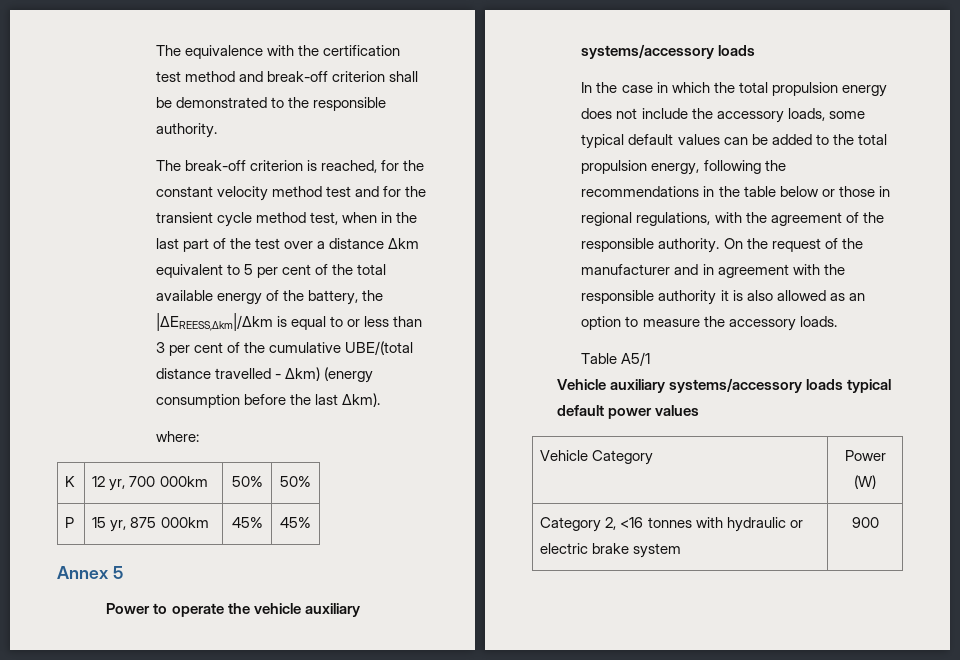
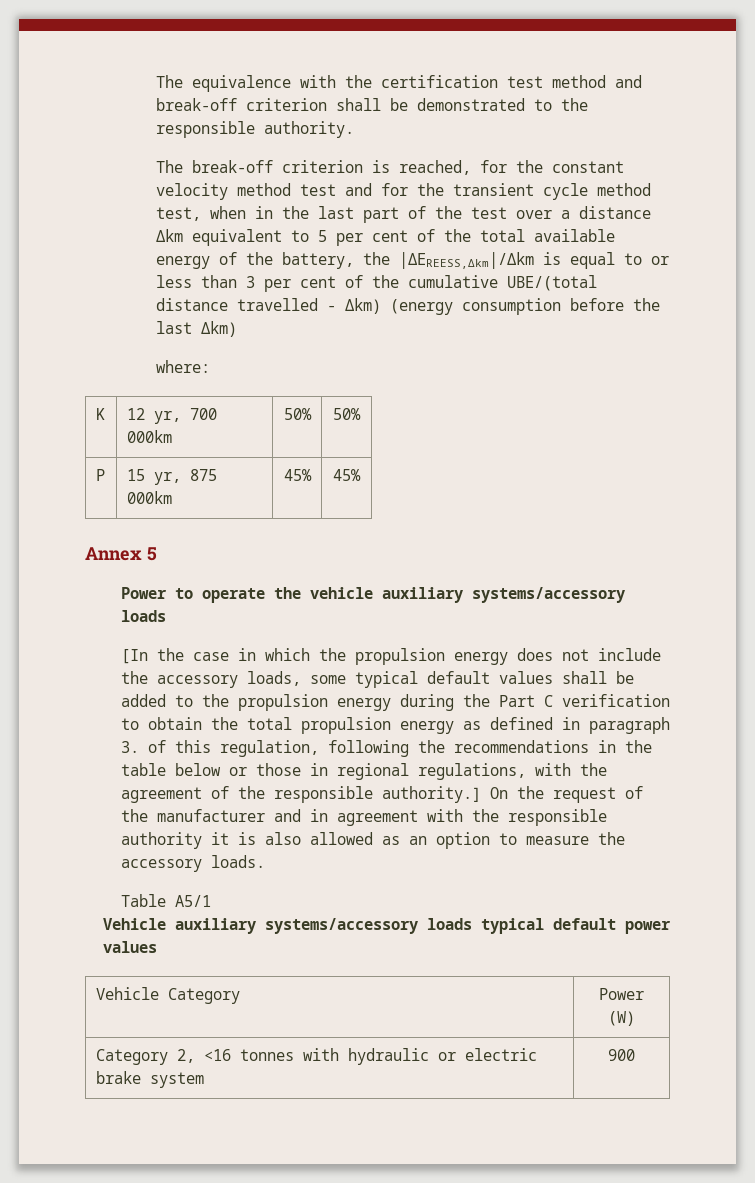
[341,393,380,407] ∆km). -> [201,321,238,337] ∆km)
[581,82,593,93] In -> [120,649,148,664] [In
[738,82,768,93] total -> (346, 654) none
[723,137,748,145] can -> [561,671,607,684] shall
[857,134,887,145] [581,160,700,175] total propulsion energy, -> [237,694,670,711] [120,717,670,734] [120,740,319,757] propulsion energy during the Part C verification to obtain the total propulsion energy as defined in paragraph 3. of this regulation,
[658,238,720,253] authority. -> [381,786,481,803] authority.]

